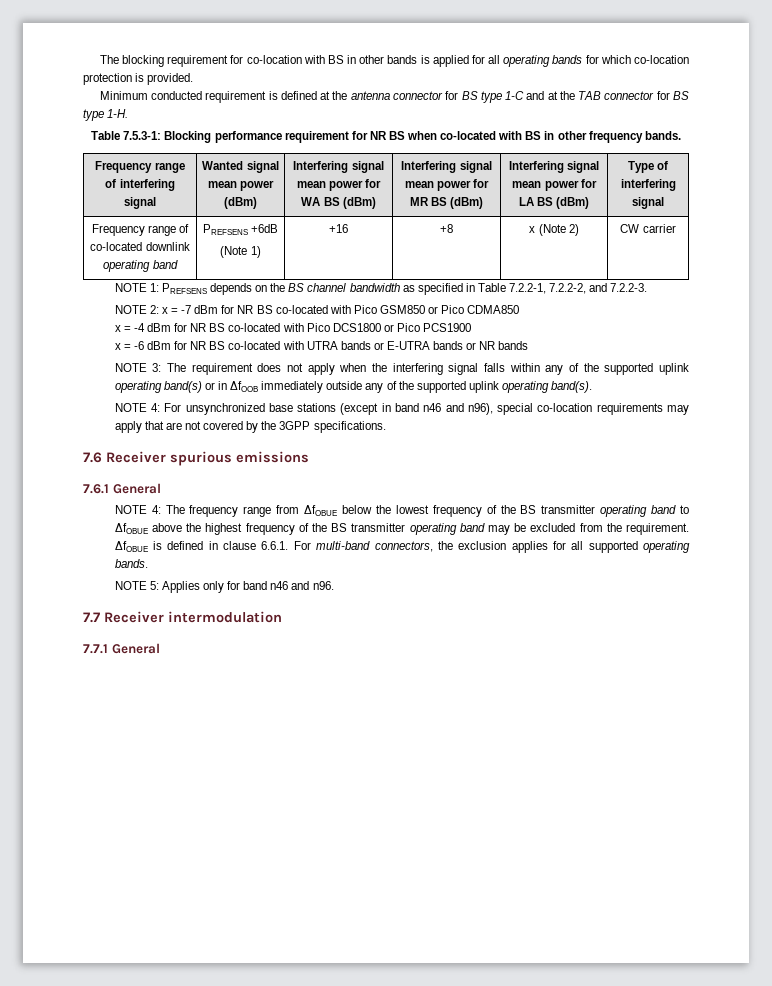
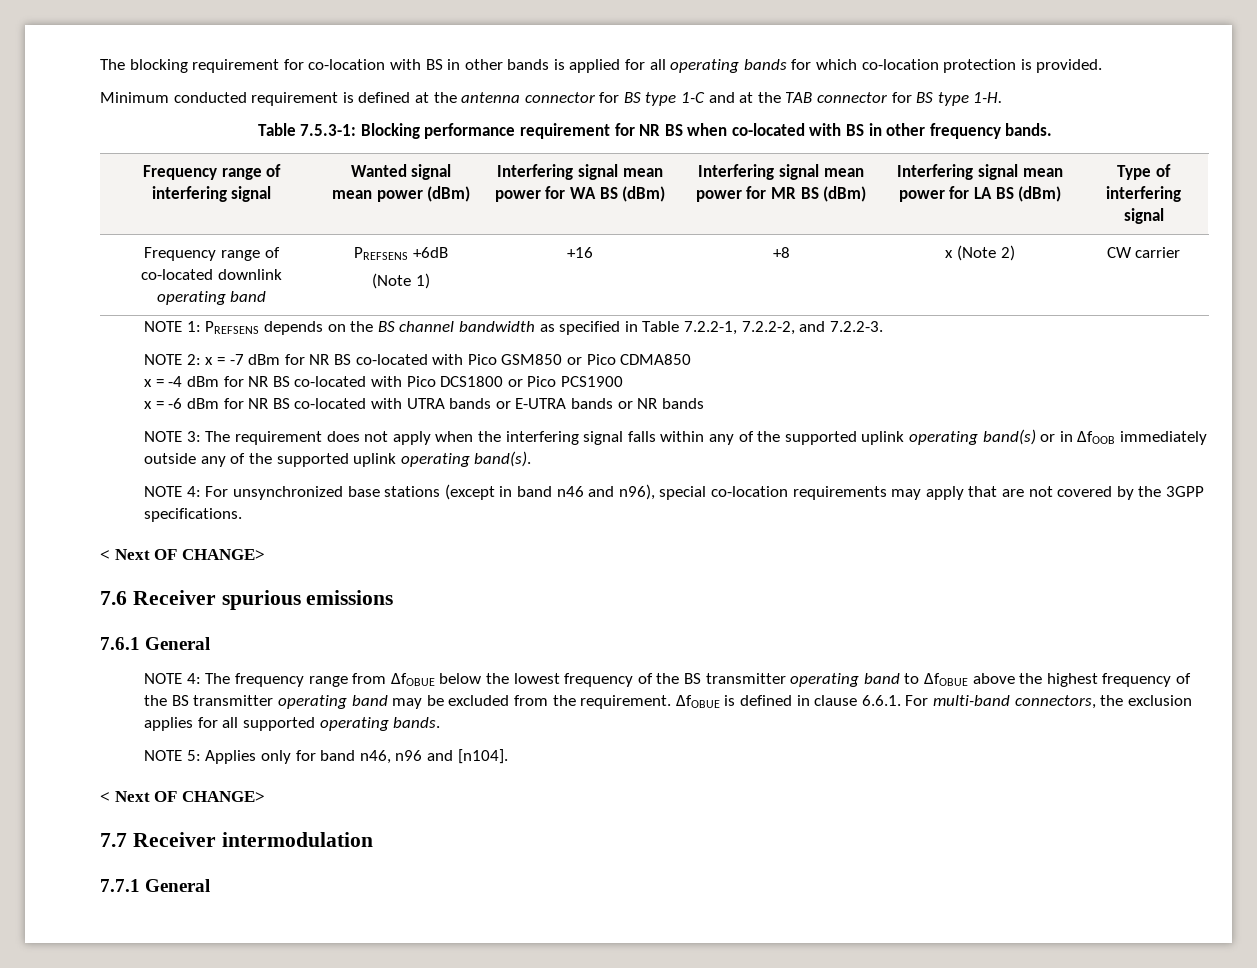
(386, 427) none -> [100,549,265,560] // < Next OF CHANGE>
[270,581,334,590] n46 and n96. -> [359,749,508,764] [100,791,265,802] n46, n96 and [n104]. // < Next OF CHANGE>

